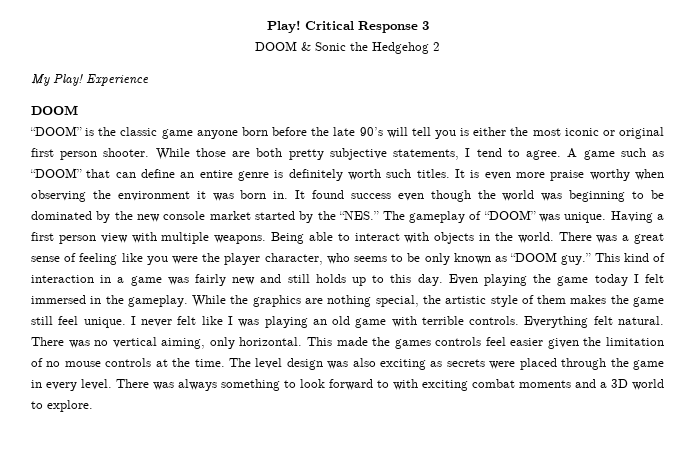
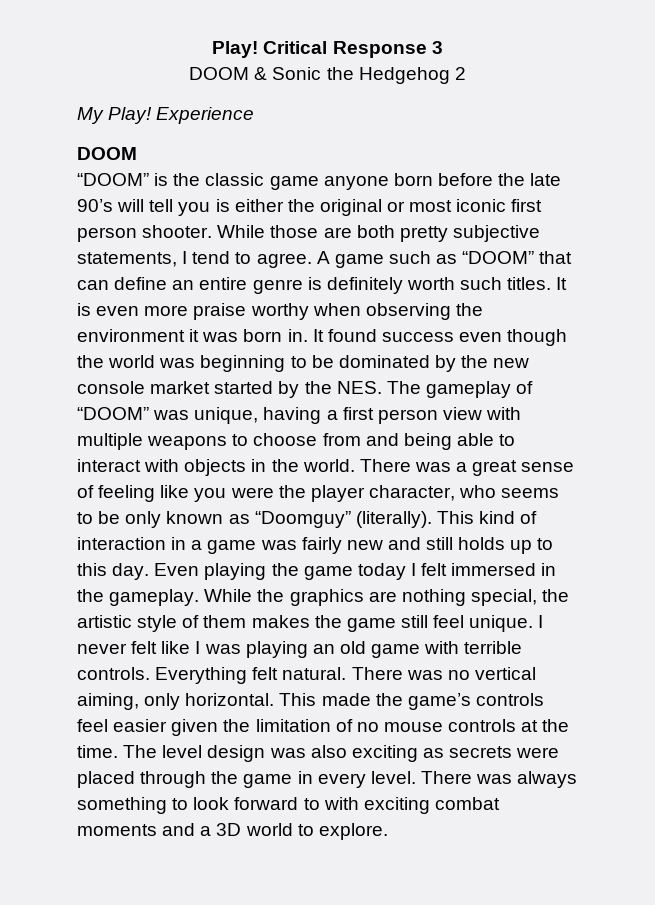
[532,127,664,139] most iconic or original -> [319,199,507,216] original or most iconic
[339,211,380,220] “NES.” -> [336,381,382,394] NES.
[564,211,653,223] unique. Having -> [194,407,322,424] unique, having
[214,232,304,244] weapons. Being -> [147,433,452,450] weapons to choose from and being
[510,252,592,265] “DOOM guy.” -> [254,511,432,528] “Doomguy” (literally).
[394,339,431,349] games -> [407,693,471,710] game’s

